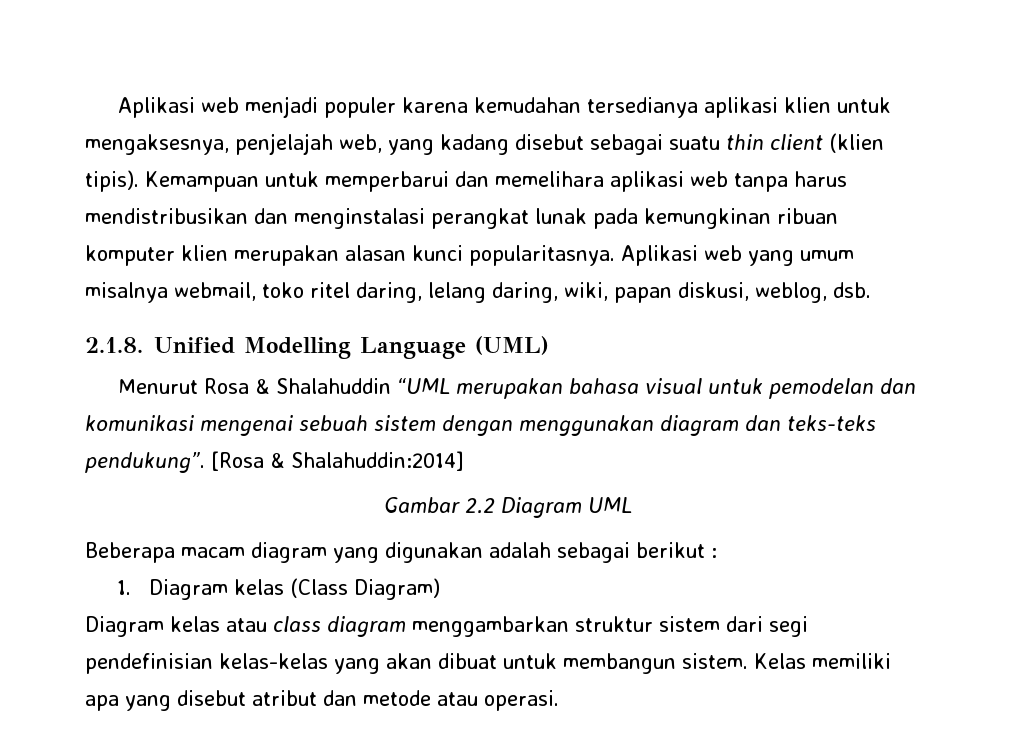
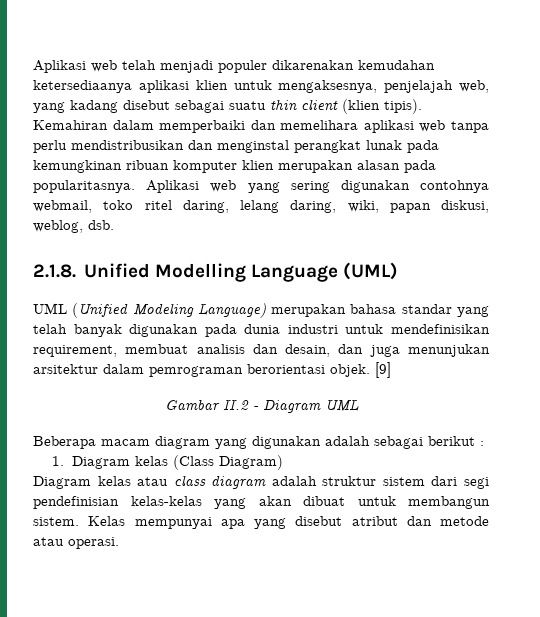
[118,97,240,118] Aplikasi web -> [33,60,156,73] Aplikasi web telah
[402,97,699,118] karena kemudahan tersedianya -> [272,60,435,70] [33,80,132,93] dikarenakan kemudahan ketersediaanya
[145,171,449,192] Kemampuan untuk memperbarui -> [33,120,246,133] Kemahiran dalam memperbaiki
[794,171,847,187] harus -> [33,140,67,153] perlu
[294,208,425,229] menginstalasi -> [217,140,289,153] menginstal
[412,245,463,261] kunci -> [404,160,436,173] pada
[800,250,854,261] [85,282,168,303] umum misalnya -> [290,180,490,193] sering digunakan contohnya
[118,378,917,399] [85,415,876,436] [85,451,464,473] Menurut Rosa & Shalahuddin “UML merupakan bahasa visual untuk pemodelan dan komunikasi mengenai sebuah sistem dengan menggunakan diagram dan teks-teks pendukung”. [Rosa & Shalahuddin:2014] -> [33,303,489,318] [33,324,490,337] [33,344,490,357] [33,362,391,378] UML (Unified Modeling Language) merupakan bahasa standar yang telah banyak digunakan pada dunia industri untuk mendefinisikan requirement, membuat analisis dan desain, dan juga menunjukan arsitektur dalam pemrograman berorientasi objek. [9]
[464,498,495,514] 2.2 -> [222,400,259,410] II.2 -
[412,616,569,637] menggambarkan -> [271,476,317,486] adalah
[812,653,891,669] memiliki -> [134,517,212,529] mempunyai

